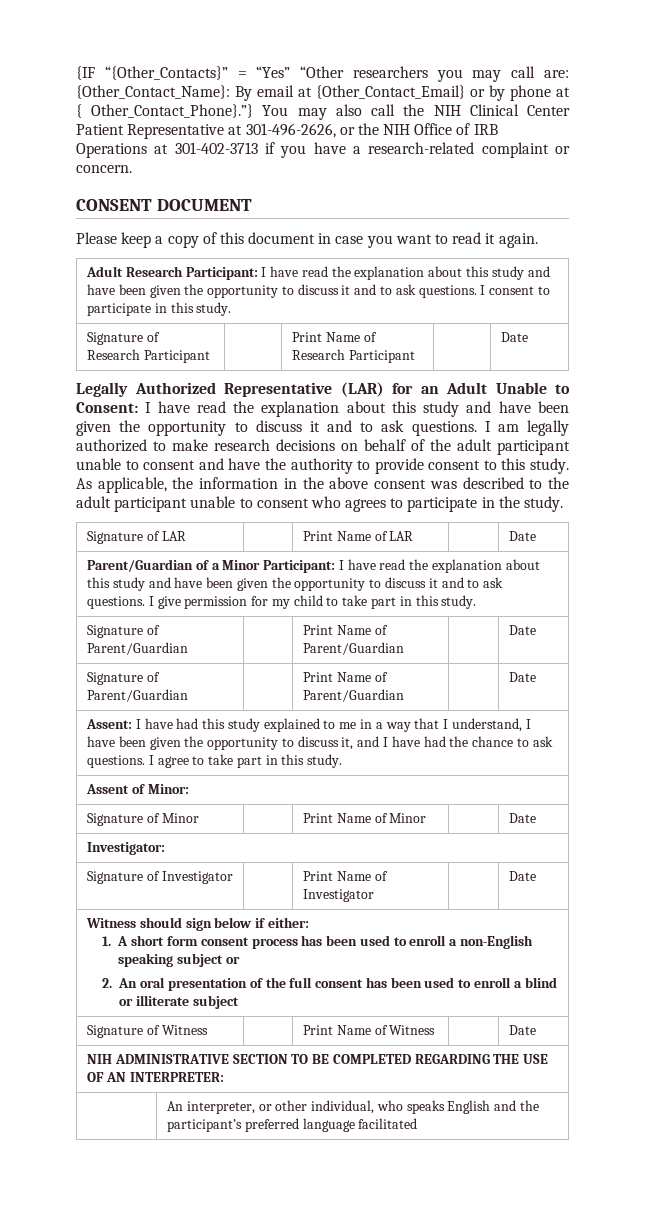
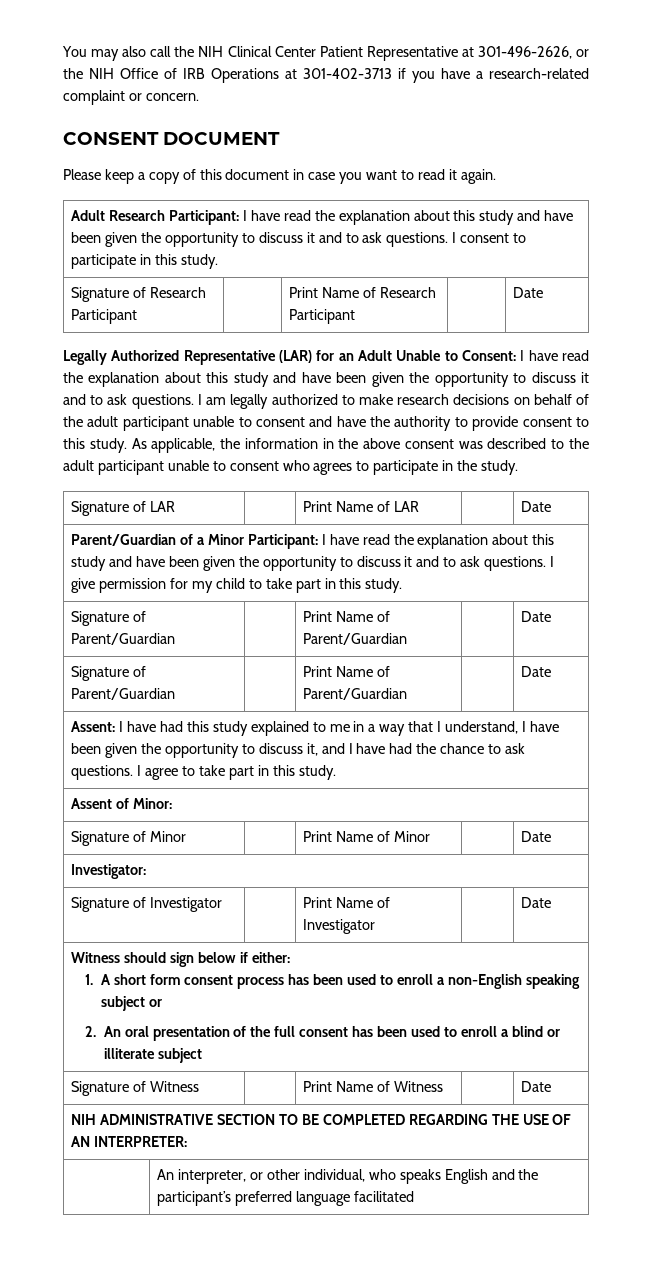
[76,66,569,82] [76,85,570,101] [76,104,254,118] {IF “{Other_Contacts}” = “Yes” “Other researchers you may call are: {Other_Contact_Name}: By email at {Other_Contact_Email} or by phone at { Other_Contact_Phone}.”} -> (62, 51) none

